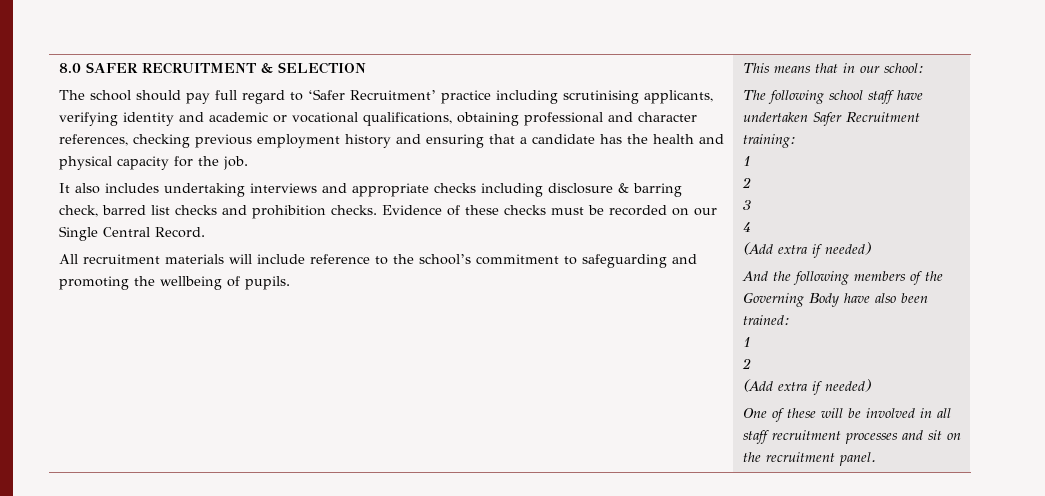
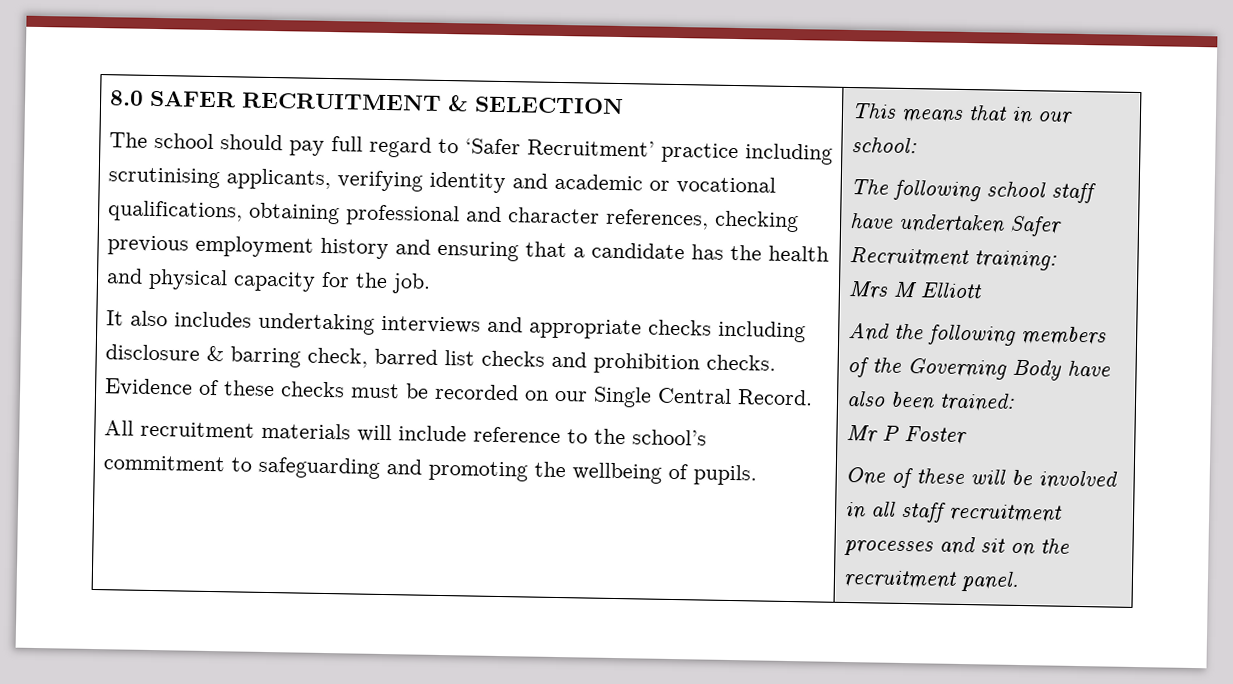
[742,156,751,166] [741,177,751,188] [742,200,751,210] [742,222,751,232] [742,242,871,258] 1 // 2 // 3 // 4 // (Add extra if needed) -> [847,280,983,300] Mrs M Elliott
[742,337,751,347] [741,358,751,369] [742,379,871,395] 1 // 2 // (Add extra if needed) -> [845,424,967,446] Mr P Foster

